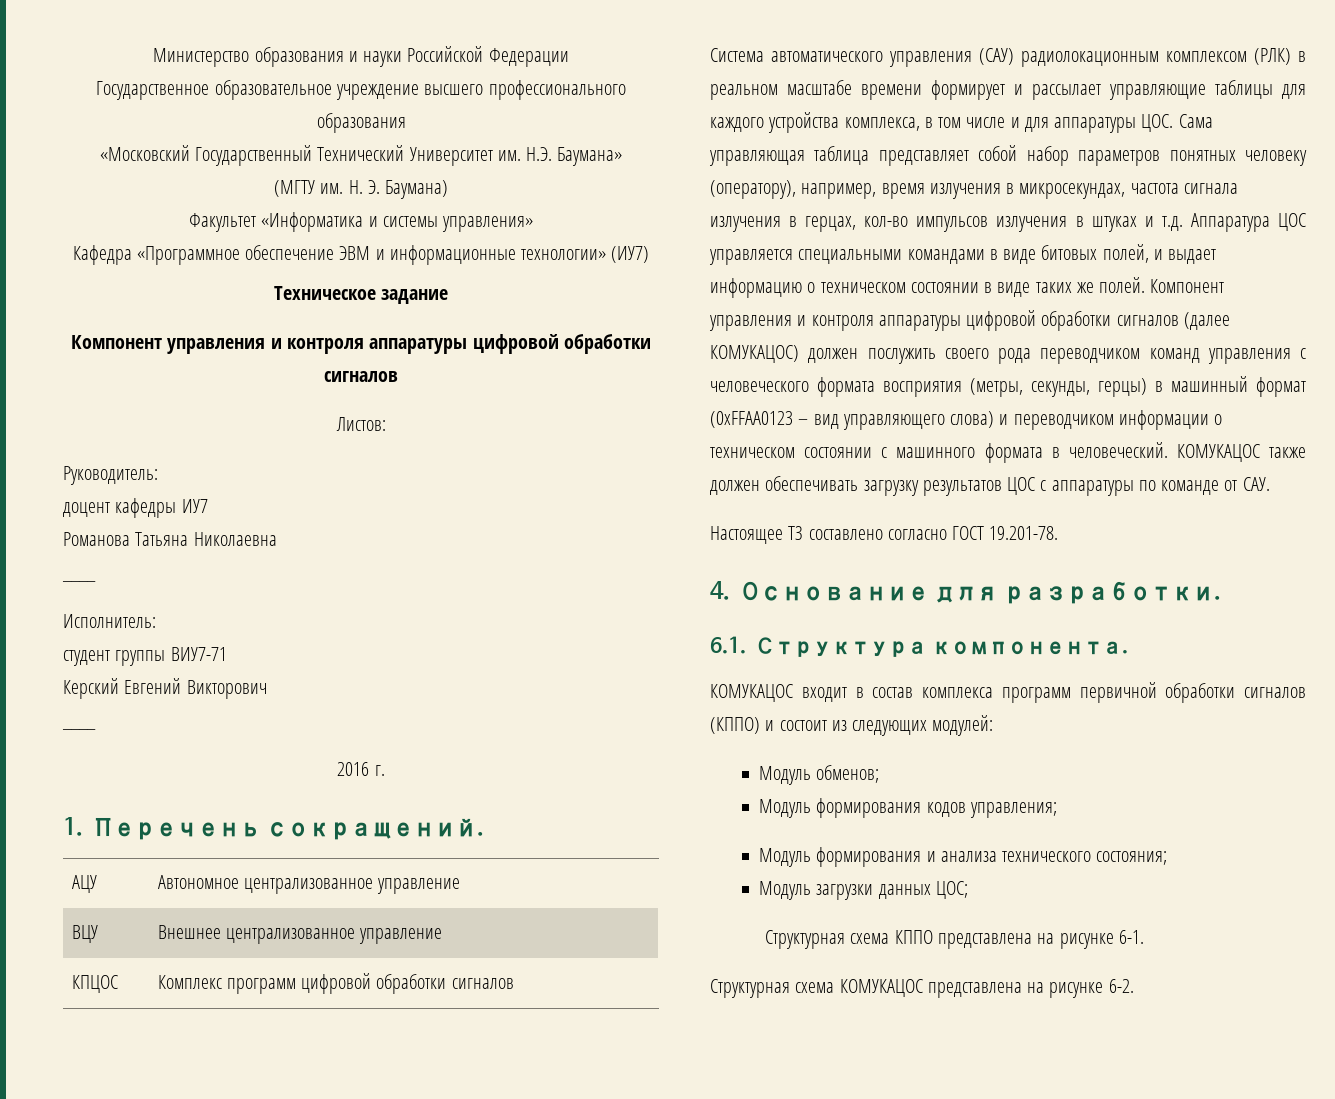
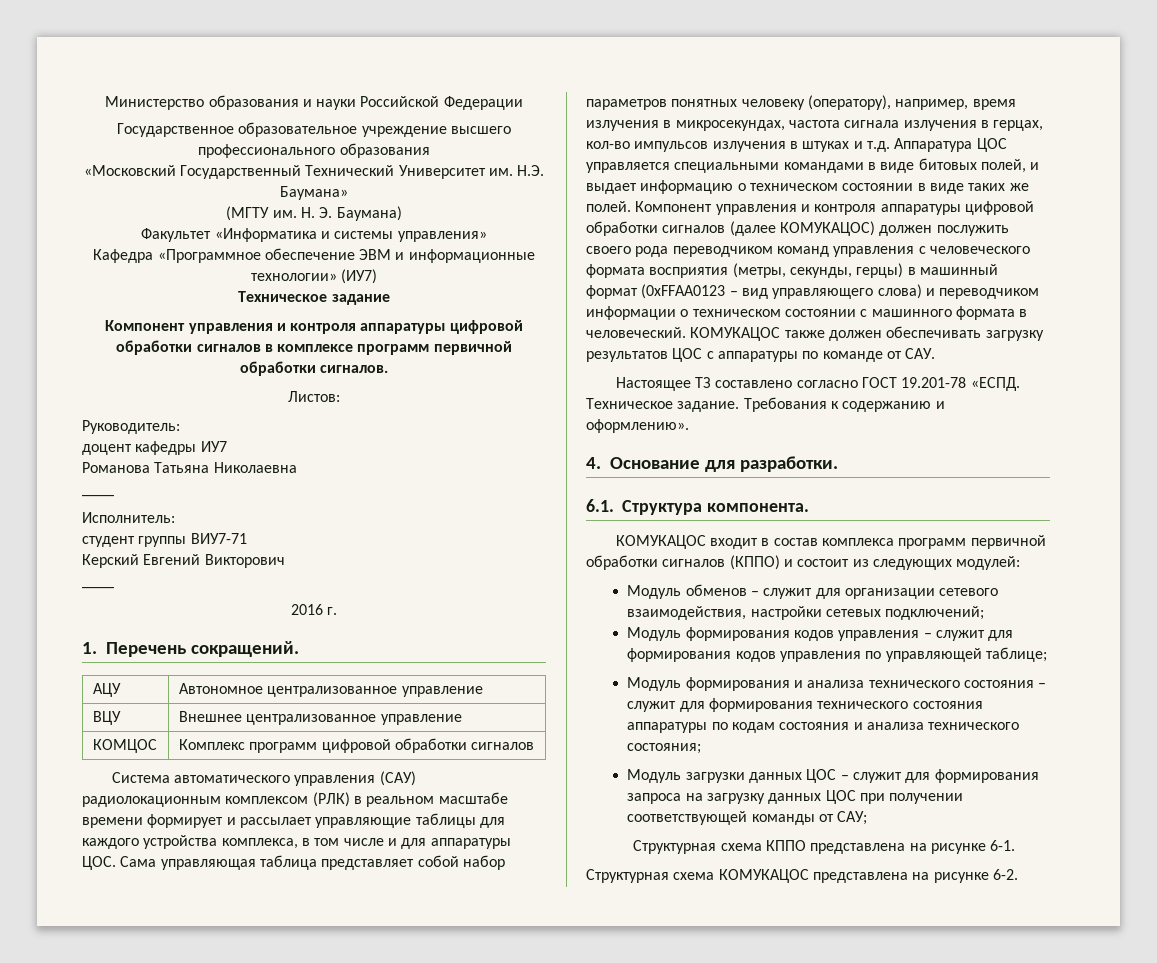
(398, 376) none -> [264,341,512,355] [239,361,389,376] в комплексе программ первичной обработки сигналов.
[71,975,118,993] КПЦОС -> [92,739,157,753] КОМЦОС
[989,526,1059,540] 19.201-78. -> [901,377,1020,391] [586,397,945,412] [586,419,689,433] 19.201-78 «ЕСПД. Техническое задание. Требования к содержанию и оформлению».
[816,765,880,783] [759,798,1057,818] обменов; // Модуль формирования кодов управления; -> [685,584,999,599] [627,606,985,620] [627,627,1014,641] [627,647,1047,662] обменов – служит для организации сетевого взаимодействия, настройки сетевых подключений; // Модуль формирования кодов управления – служит для формирования кодов управления по управляющей таблице;
[1096,851,1168,865] [759,881,968,900] состояния; // Модуль загрузки данных ЦОС; -> [963,680,1047,688] [627,698,983,712] [627,722,1020,733] [627,743,702,754] [627,769,1039,783] [627,790,964,804] [627,811,868,825] состояния – служит для формирования технического состояния аппаратуры по кодам состояния и анализа технического состояния; // Модуль загрузки данных ЦОС – служит для формирования запроса на загрузку данных ЦОС при получении соответствующей команды от САУ;

